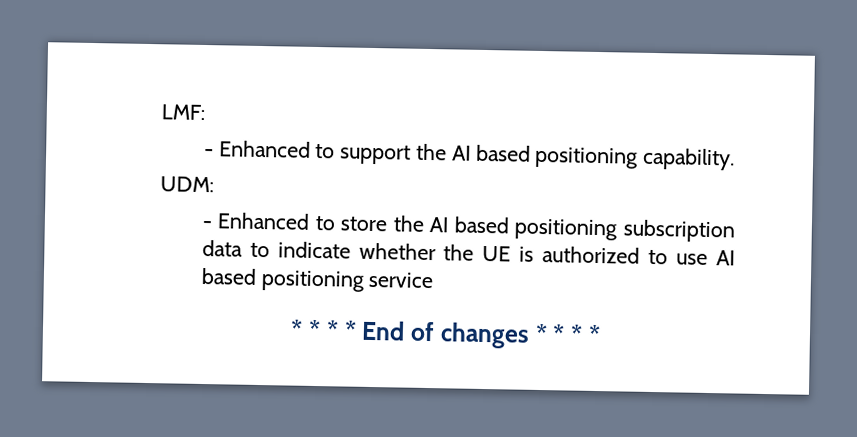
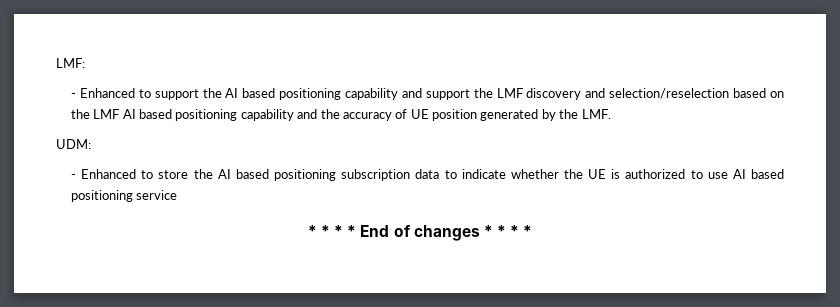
[642,147,736,171] capability. -> [345,88,785,100] [70,109,611,121] capability and support the LMF discovery and selection/reselection based on the LMF AI based positioning capability and the accuracy of UE position generated by the LMF.

